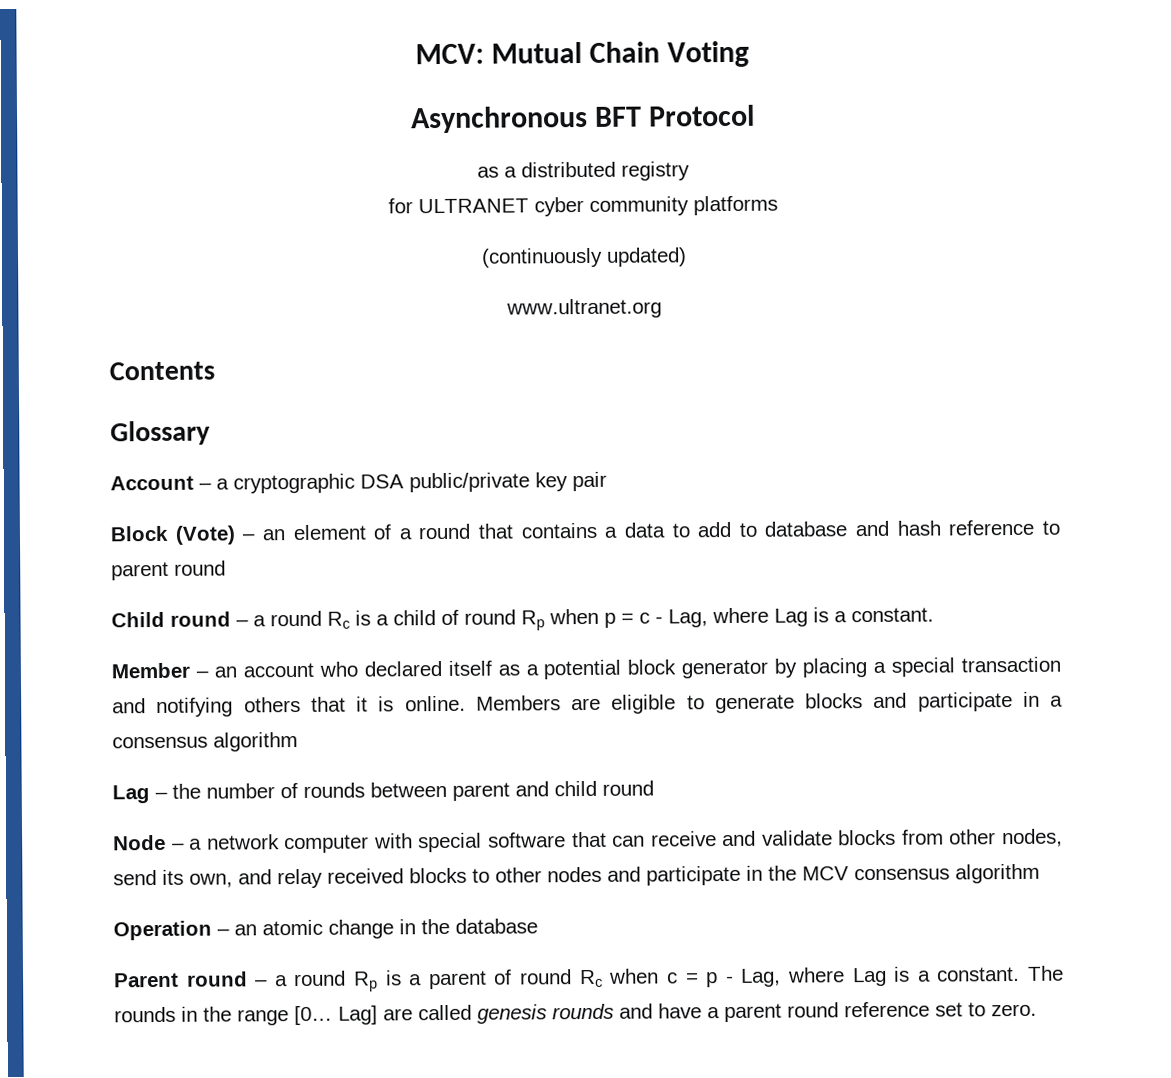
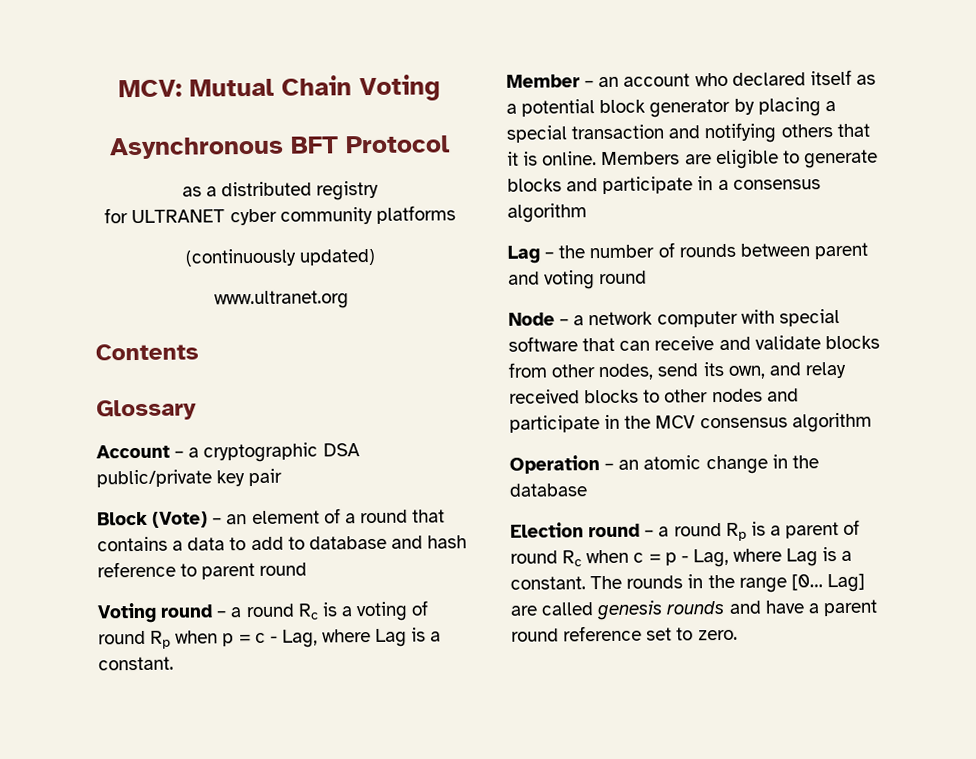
[111,611,165,628] Child -> [97,602,157,624] Voting
[393,610,436,626] child -> [356,601,409,622] voting
[554,780,597,797] child -> [544,270,596,290] voting
[114,972,179,988] Parent -> [510,522,584,538] Election

